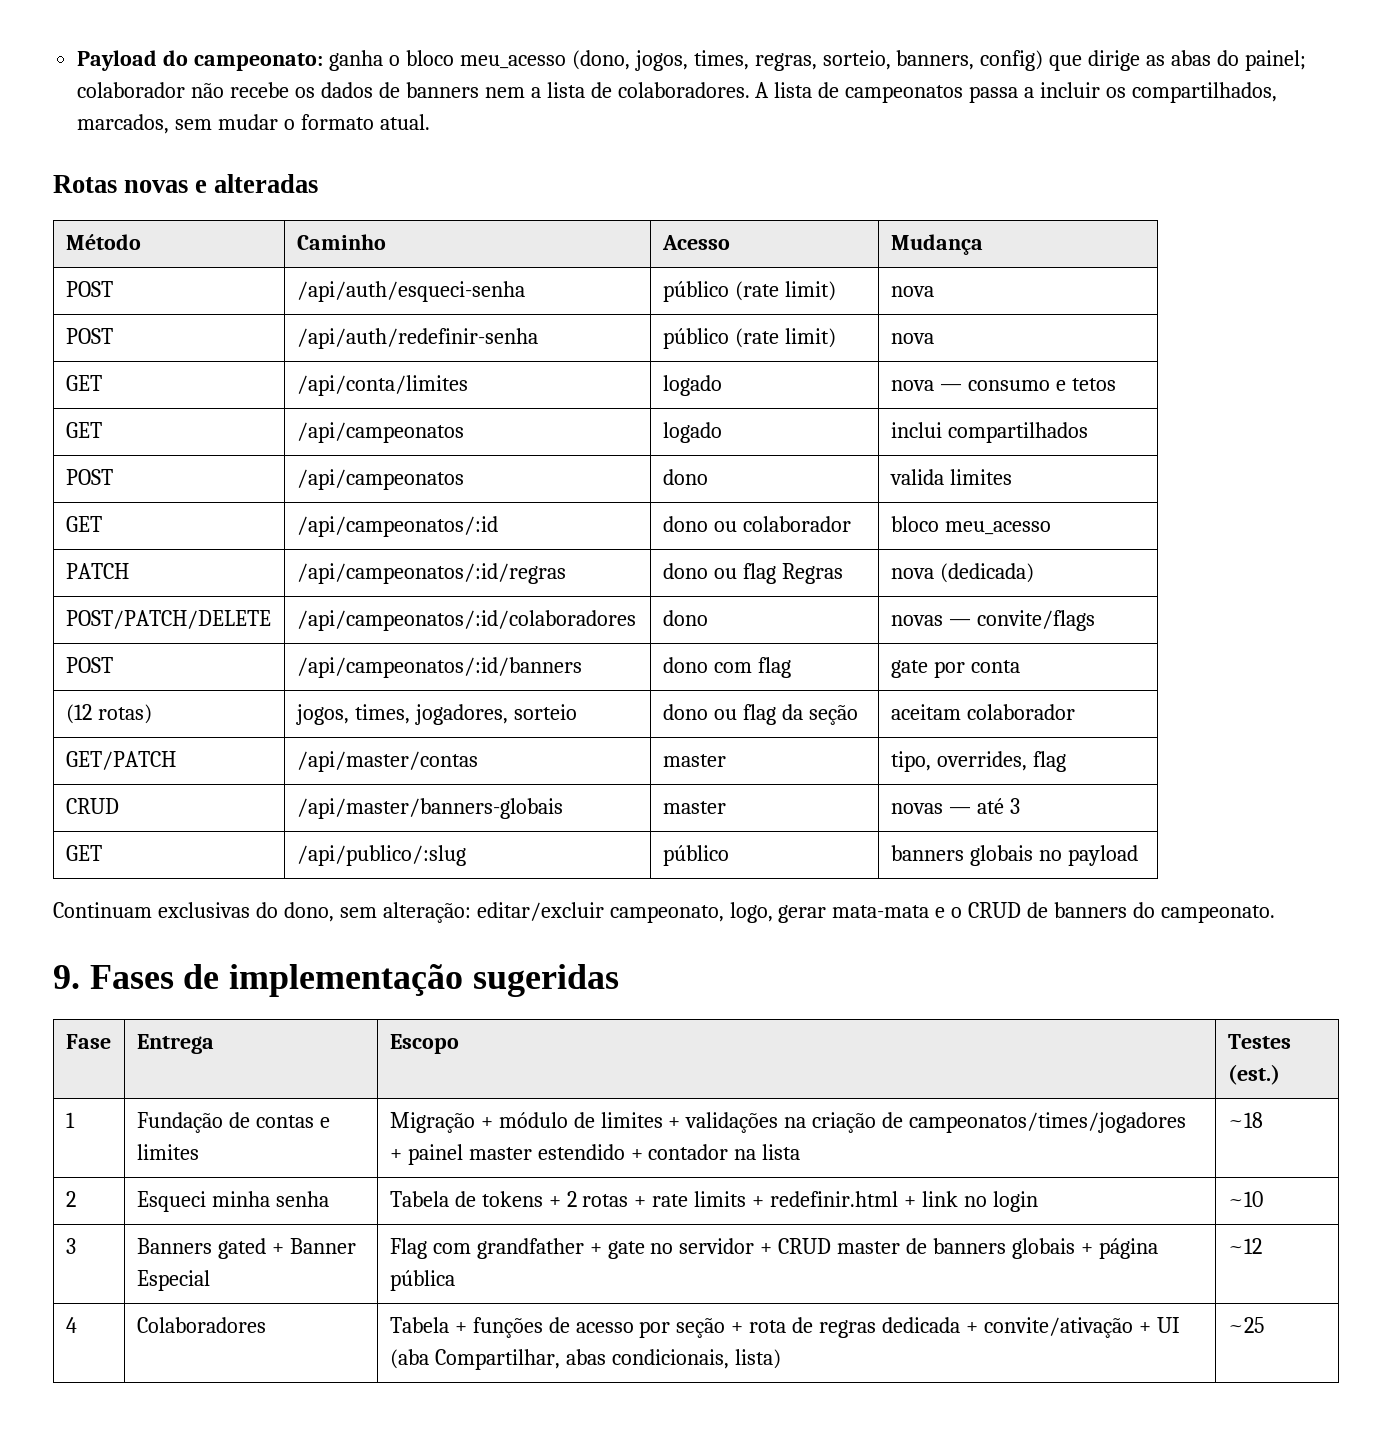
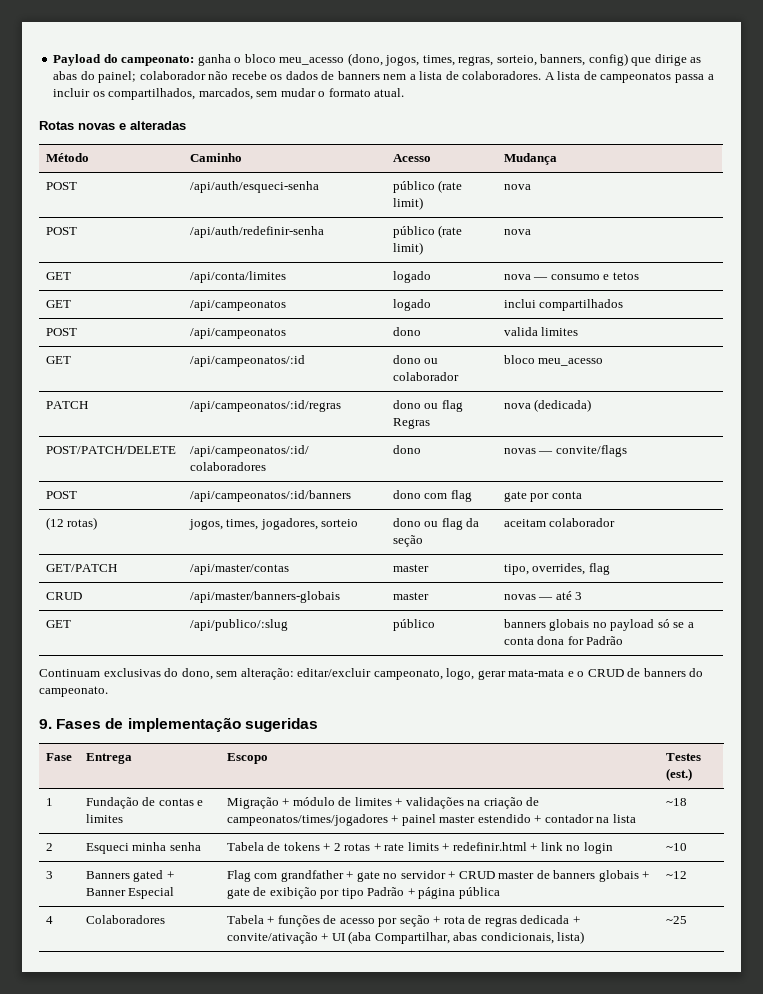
(1138, 855) none -> [657,619,694,628] [503,636,624,645] só se a conta dona for Padrão
(1094, 1248) none -> [226,887,415,899] gate de exibição por tipo Padrão +

